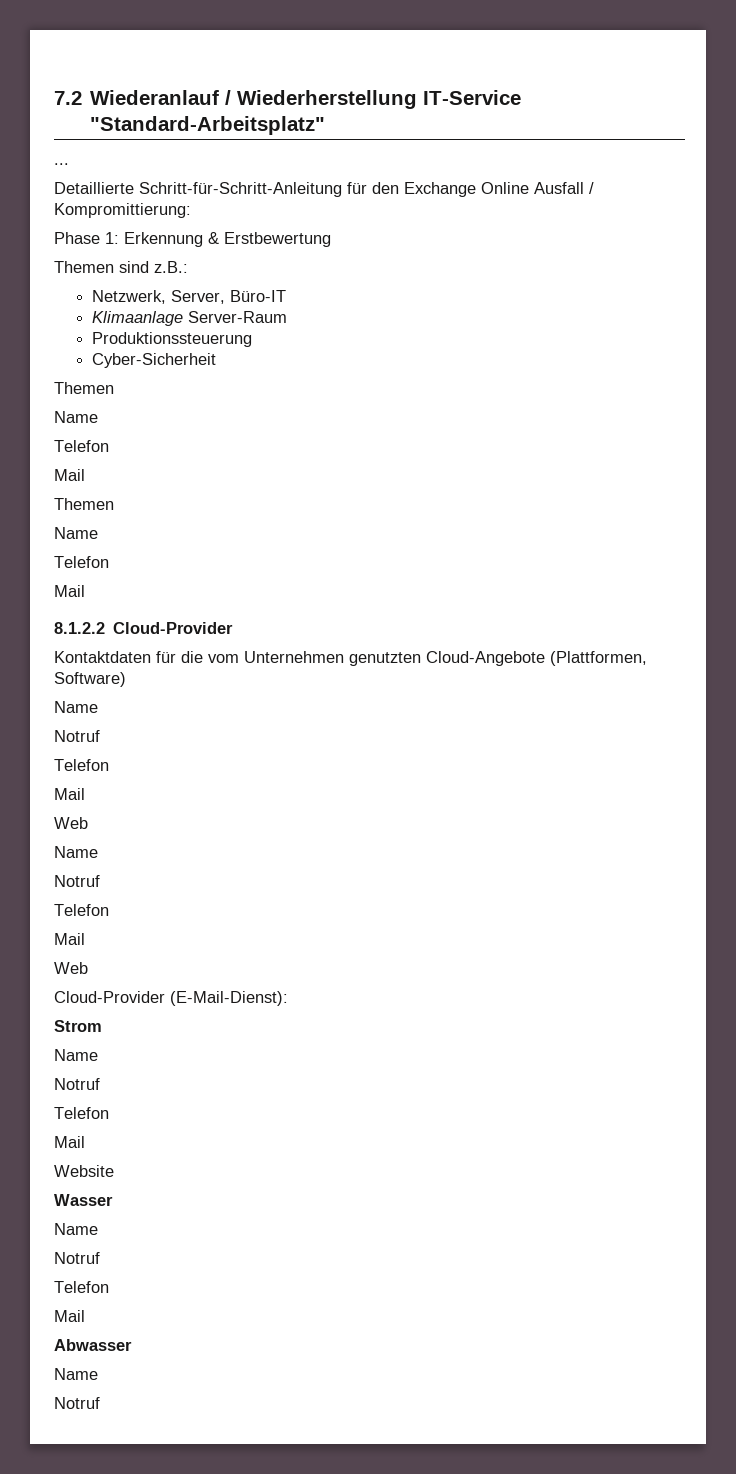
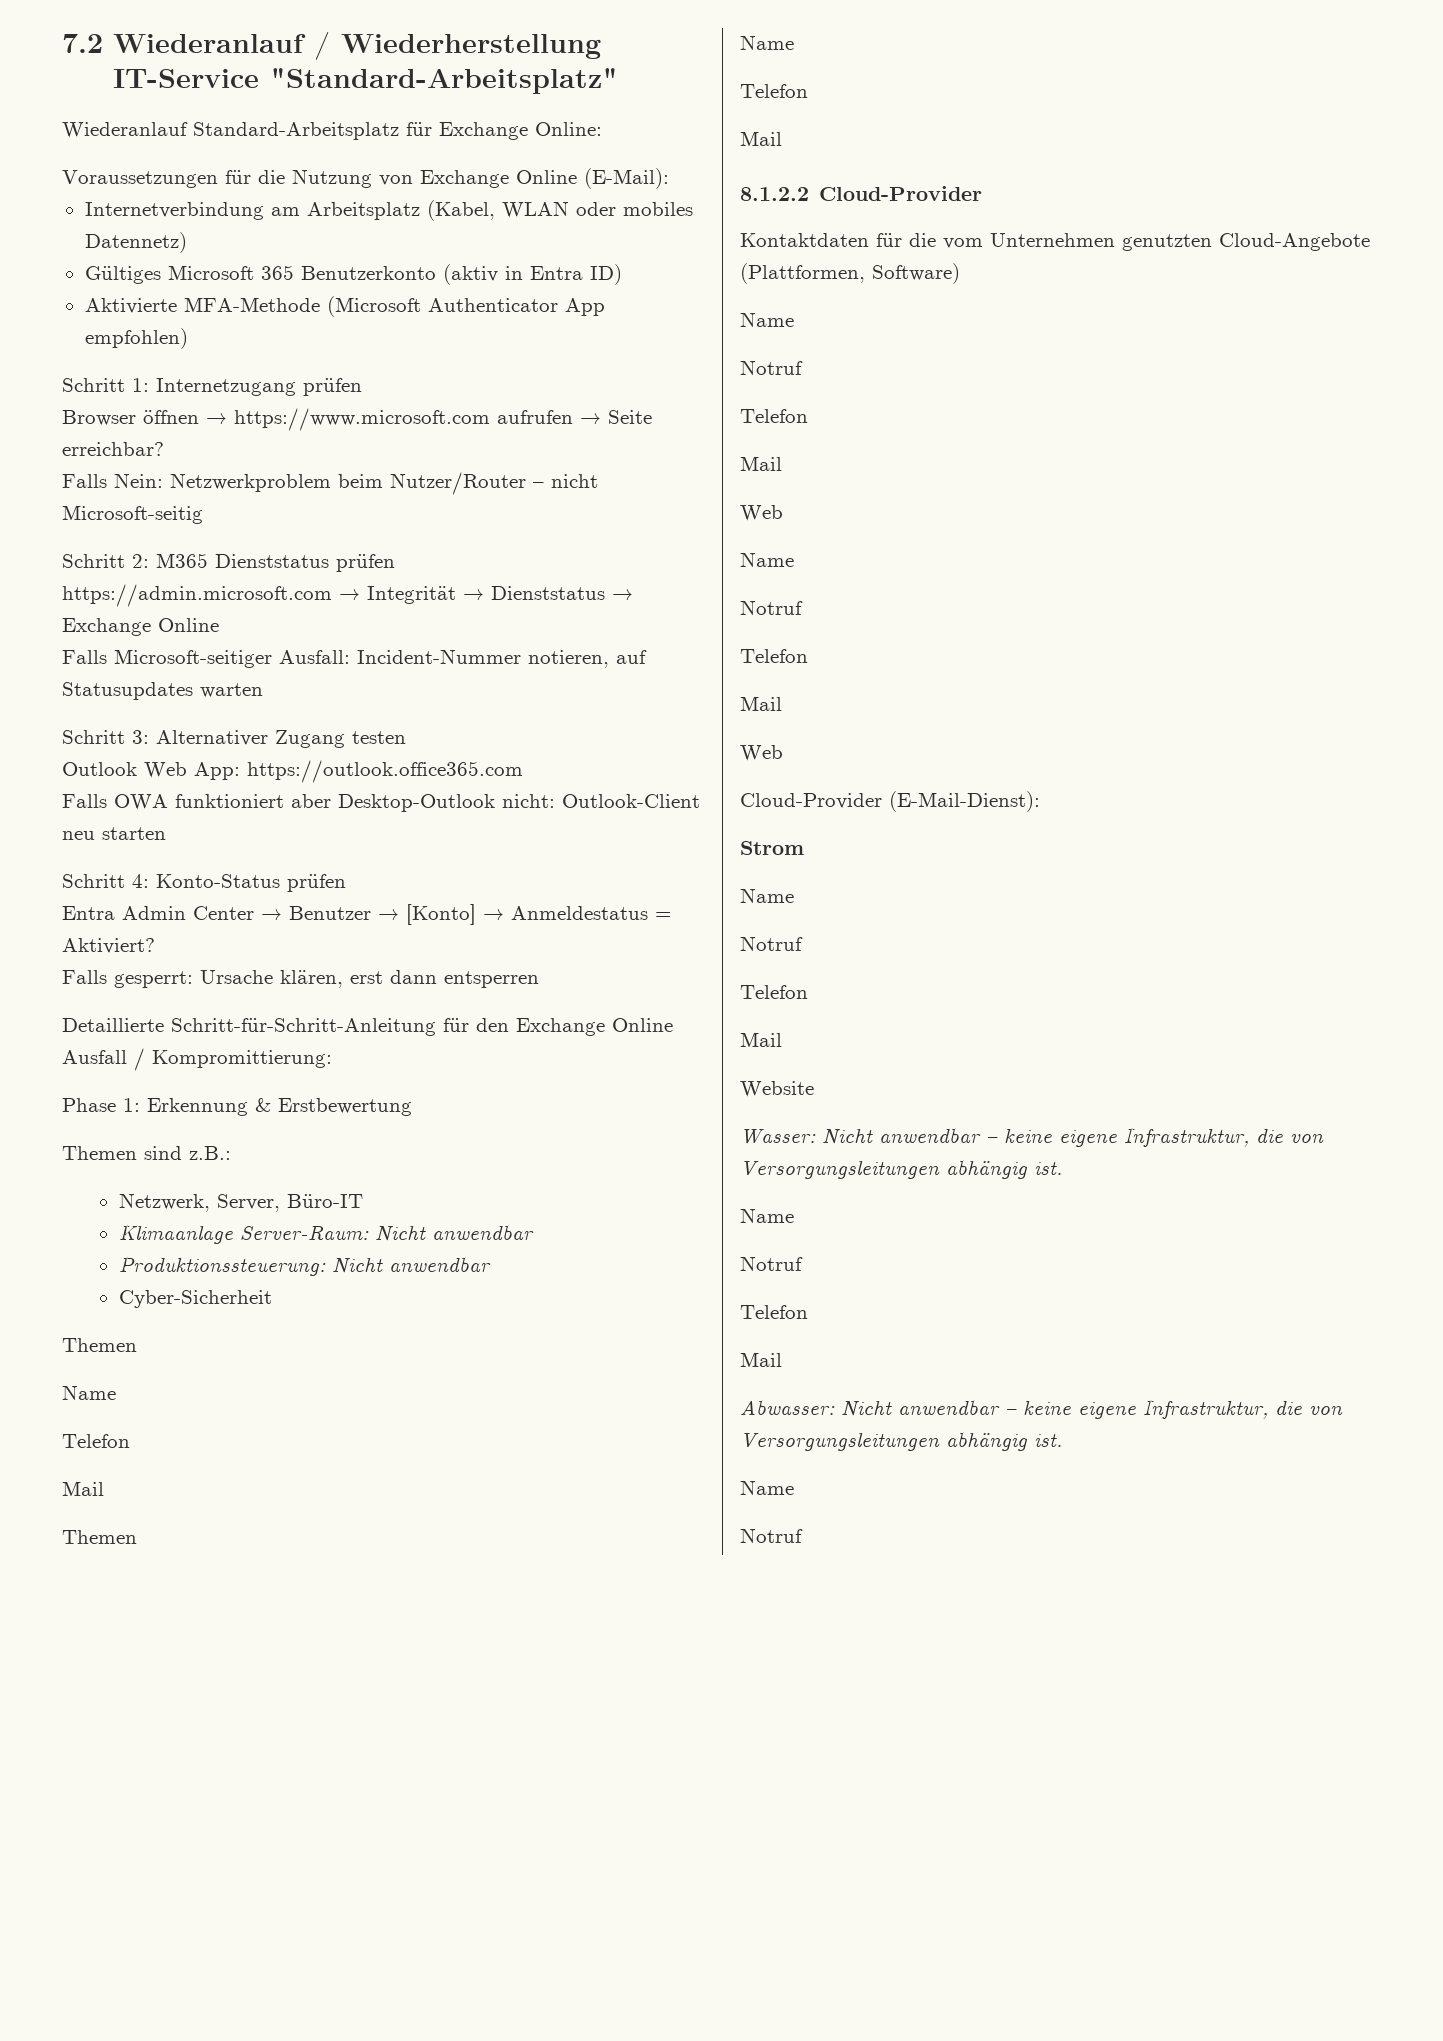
[54,163,69,165] ... -> [62,122,602,140] [62,168,669,189] [84,200,693,221] [84,232,187,253] [84,264,622,285] [84,296,605,317] [84,328,188,349] [62,378,362,396] [62,408,652,431] [62,442,164,456] [62,472,598,495] [62,505,203,524] [62,553,395,572] [62,584,633,607] [62,618,219,636] [62,649,647,668] [62,682,263,700] [62,730,406,748] [62,760,523,783] [62,794,700,812] [62,827,166,840] [62,874,346,892] [62,904,671,925] [62,938,155,954] [62,970,539,988] Wiederanlauf Standard-Arbeitsplatz für Exchange Online: // Voraussetzungen für die Nutzung von Exchange Online (E-Mail): // Internetverbindung am Arbeitsplatz (Kabel, WLAN oder mobiles Datennetz) // Gültiges Microsoft 365 Benutzerkonto (aktiv in Entra ID) // Aktivierte MFA-Methode (Microsoft Authenticator App empfohlen) // Schritt 1: Internetzugang prüfen // Browser öffnen → https://www.microsoft.com aufrufen → Seite erreichbar? // Falls Nein: Netzwerkproblem beim Nutzer/Router – nicht Microsoft-seitig // Schritt 2: M365 Dienststatus prüfen // https://admin.microsoft.com → Integrität → Dienststatus → Exchange Online // Falls Microsoft-seitiger Ausfall: Incident-Nummer notieren, auf Statusupdates warten // Schritt 3: Alternativer Zugang testen // Outlook Web App: https://outlook.office365.com // Falls OWA funktioniert aber Desktop-Outlook nicht: Outlook-Client neu starten // Schritt 4: Konto-Status prüfen // Entra Admin Center → Benutzer → [Konto] → Anmeldestatus = Aktiviert? // Falls gesperrt: Ursache klären, erst dann entsperren
[188,311,288,323] [92,332,253,347] Server-Raum // Produktionssteuerung -> [239,1224,534,1241] [118,1256,491,1276] Server-Raum: Nicht anwendbar // Produktionssteuerung: Nicht anwendbar
[54,1194,113,1206] [54,1223,98,1235] [54,1252,100,1264] [54,1281,109,1293] [54,1310,85,1322] [54,1339,132,1351] Wasser // Name // Notruf // Telefon // Mail // Abwasser -> [740,1127,1324,1147] [740,1159,1062,1179] [740,1208,794,1223] [740,1256,803,1271] [740,1305,808,1319] [740,1352,782,1367] [740,1399,1343,1419] [740,1431,1062,1451] Wasser: Nicht anwendbar – keine eigene Infrastruktur, die von Versorgungsleitungen abhängig ist. // Name // Notruf // Telefon // Mail // Abwasser: Nicht anwendbar – keine eigene Infrastruktur, die von Versorgungsleitungen abhängig ist.

